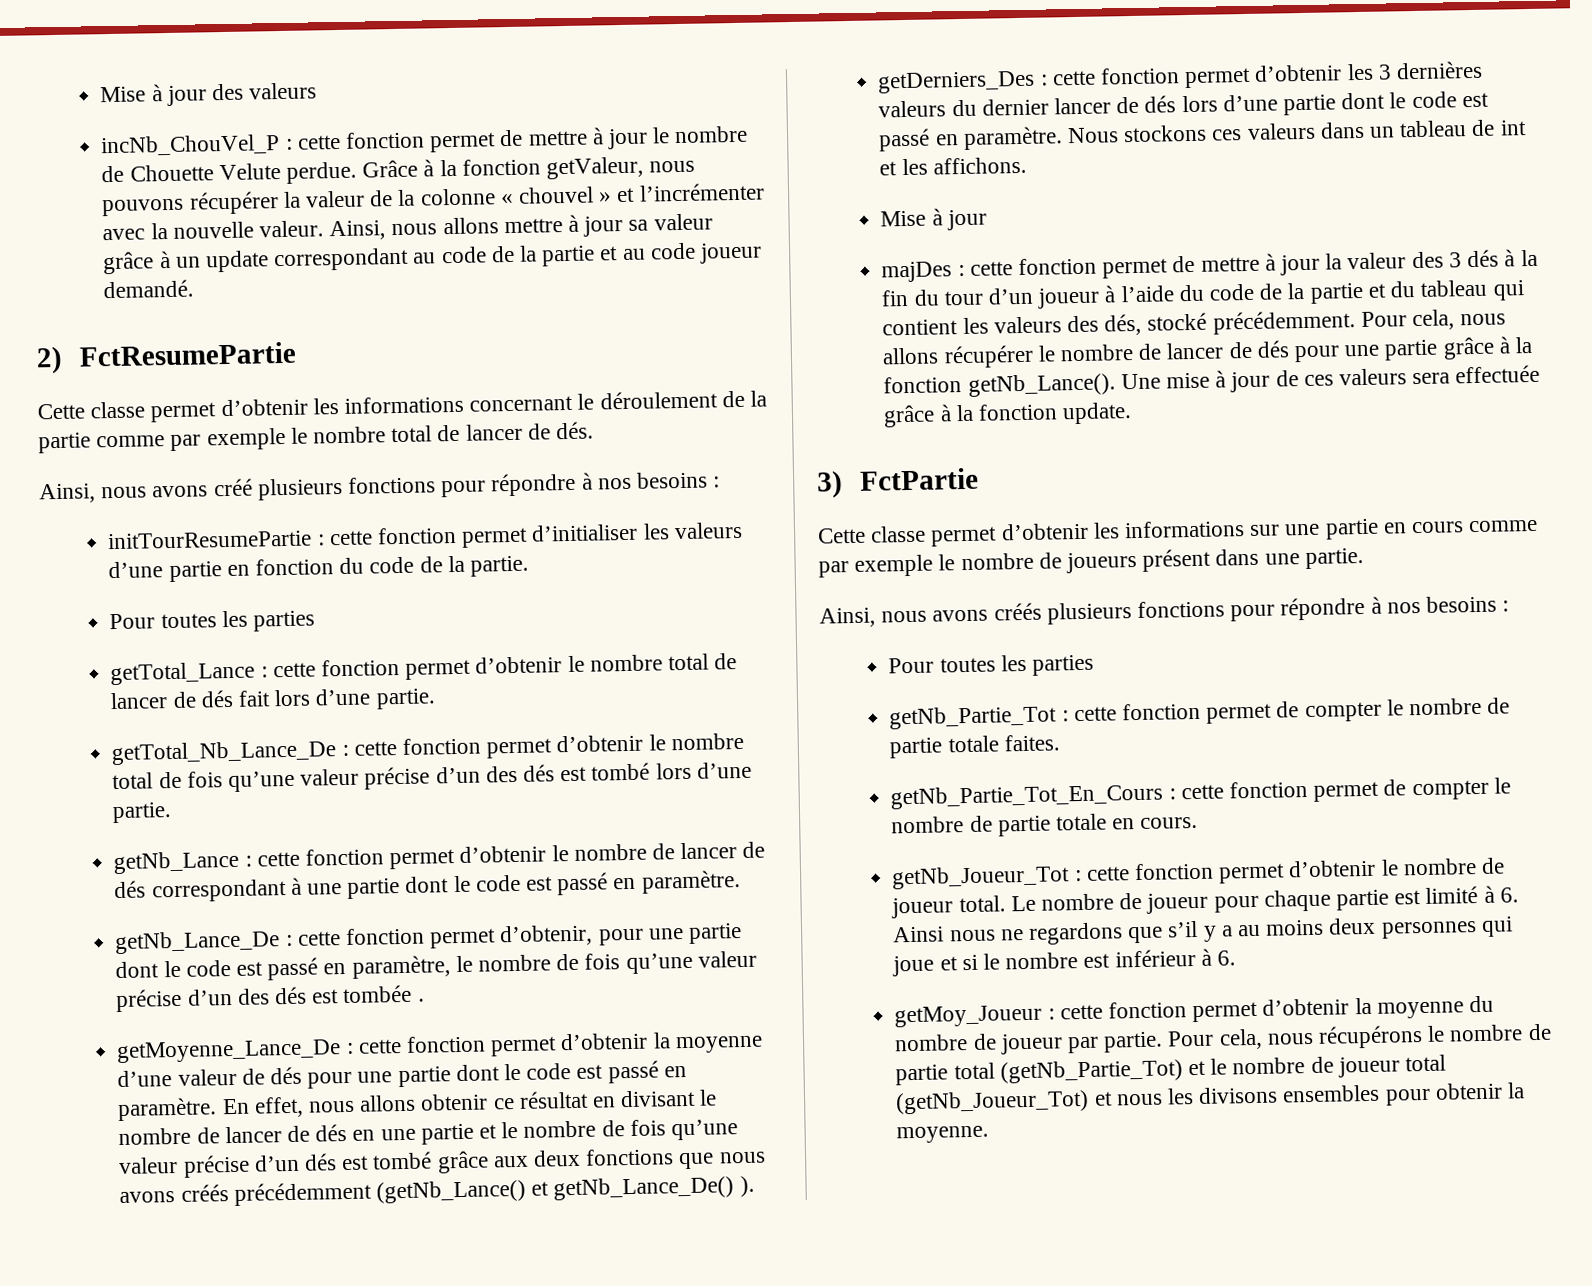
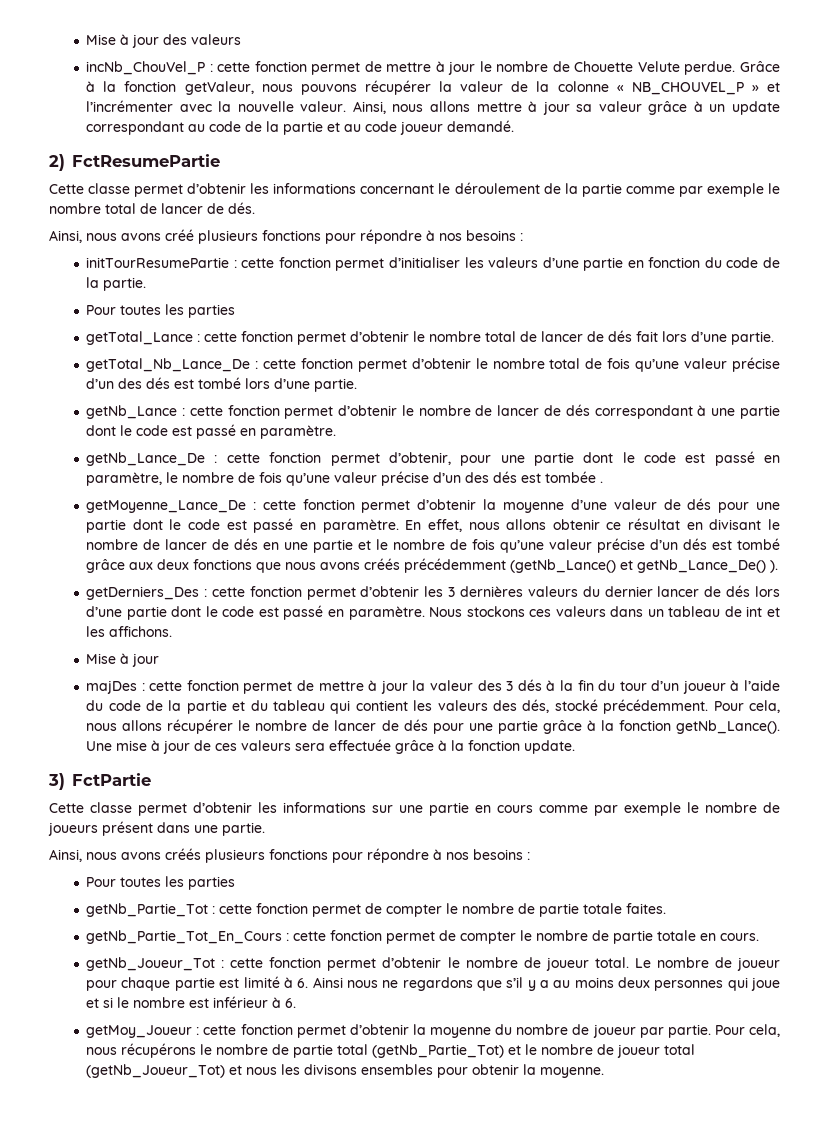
[518,186,595,204] chouvel -> [631,82,744,95] NB_CHOUVEL_P

